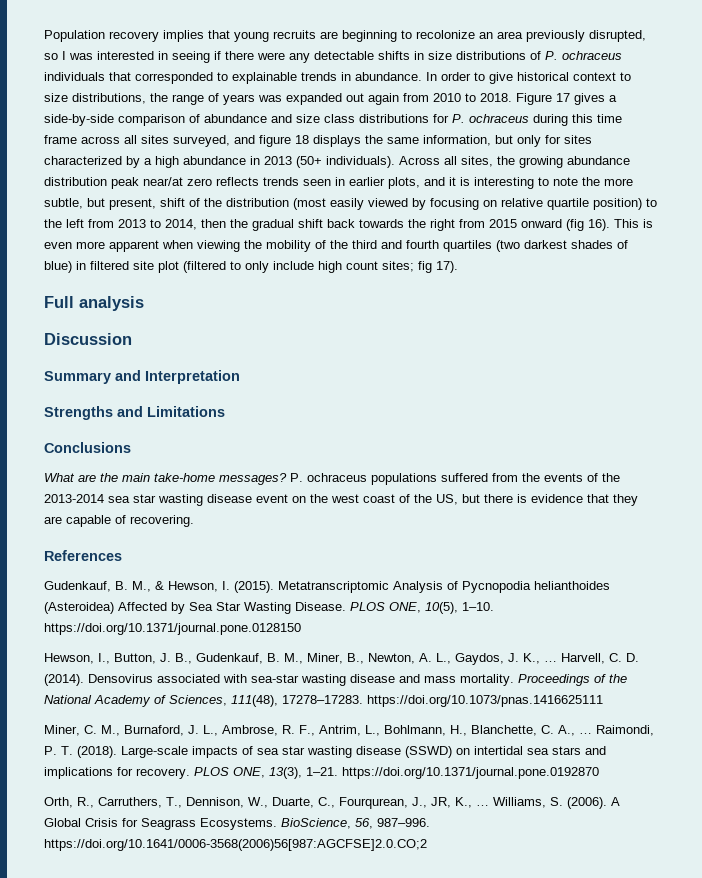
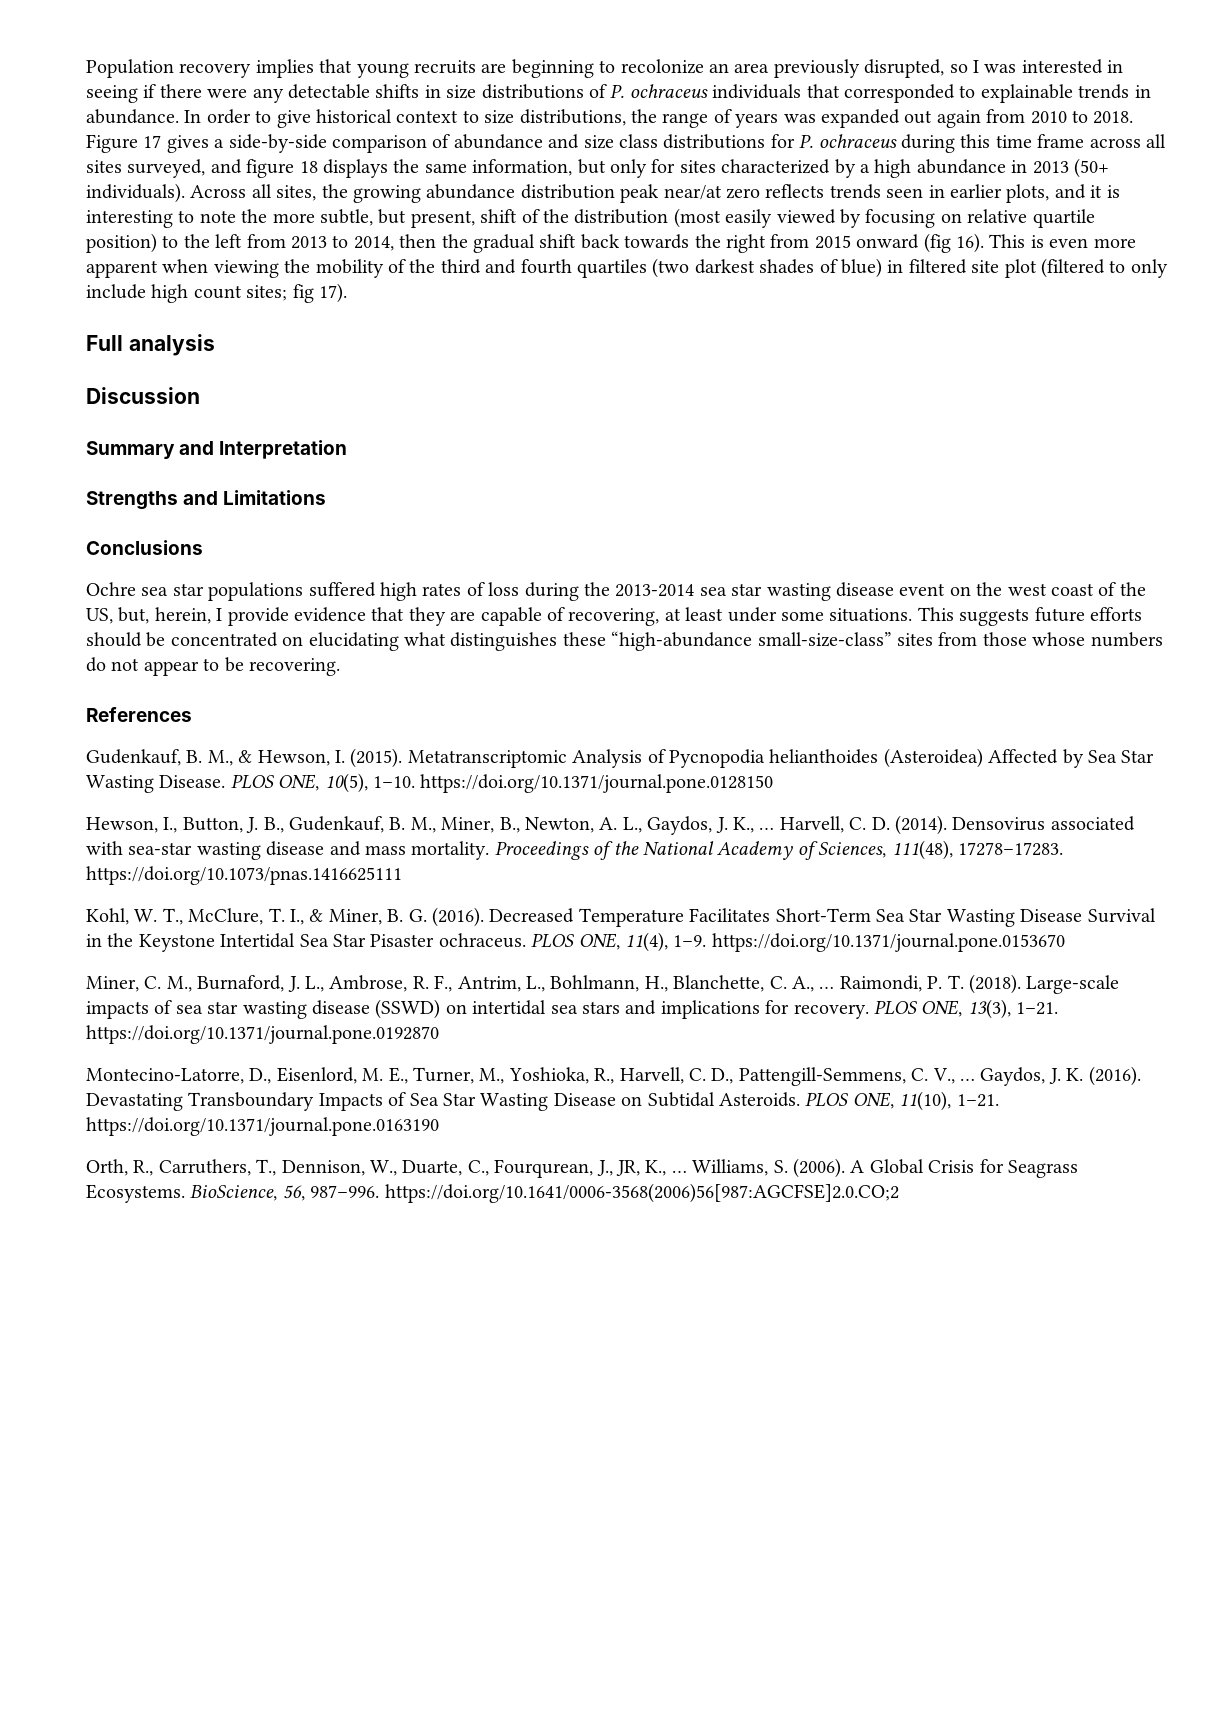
[44,473,598,485] What are the main take-home messages? P. ochraceus populations suffered from the events of -> [86,582,579,601] Ochre sea star populations suffered high rates of loss during
[462,494,527,503] but there is -> [118,607,289,626] but, herein, I provide
(126, 519) none -> [568,607,1142,626] [86,631,1163,651] [86,657,244,676] recovering, at least under some situations. This suggests future efforts should be concentrated on elucidating what distinguishes these “high-abundance small-size-class” sites from those whose numbers do not appear to be
(603, 701) none -> [86,907,1156,927] [86,932,1065,952] // Kohl, W. T., McClure, T. I., & Miner, B. G. (2016). Decreased Temperature Facilitates Short-Term Sea Star Wasting Disease Survival in the Keystone Intertidal Sea Star Pisaster ochraceus. PLOS ONE, 11(4), 1–9. https://doi.org/10.1371/journal.pone.0153670
(599, 773) none -> [86,1066,1141,1086] [86,1091,999,1111] [86,1117,439,1136] // Montecino-Latorre, D., Eisenlord, M. E., Turner, M., Yoshioka, R., Harvell, C. D., Pattengill-Semmens, C. V., … Gaydos, J. K. (2016). Devastating Transboundary Impacts of Sea Star Wasting Disease on Subtidal Asteroids. PLOS ONE, 11(10), 1–21. https://doi.org/10.1371/journal.pone.0163190

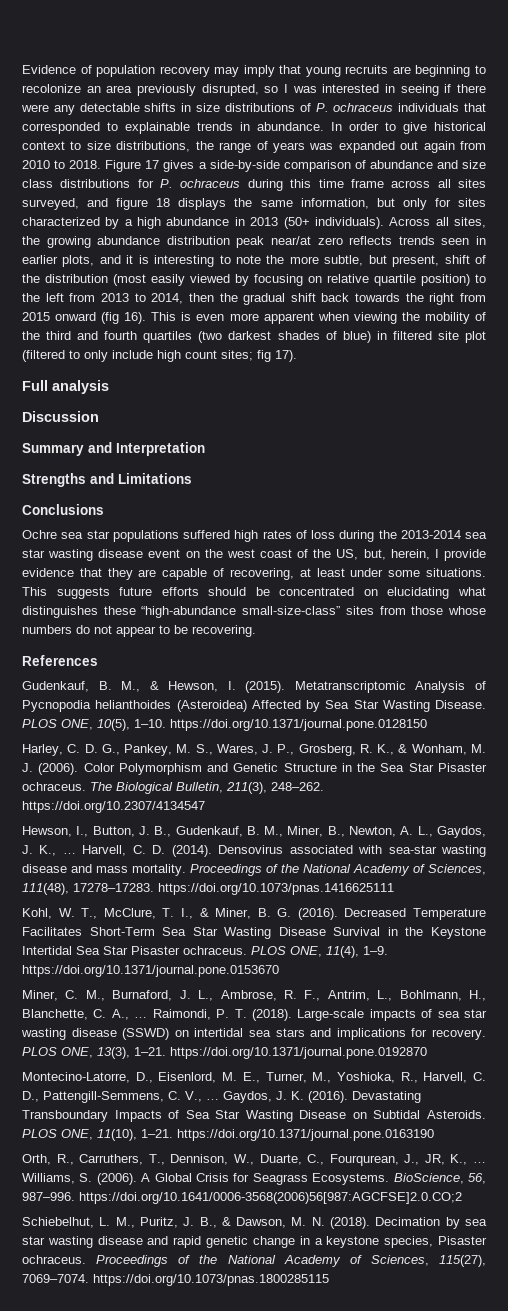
[86,59,314,78] Population recovery implies -> [22,65,275,77] Evidence of population recovery may imply
(774, 783) none -> [22,744,486,756] [22,763,487,775] [22,782,324,794] [22,801,205,813] // Harley, C. D. G., Pankey, M. S., Wares, J. P., Grosberg, R. K., & Wonham, M. J. (2006). Color Polymorphism and Genetic Structure in the Sea Star Pisaster ochraceus. The Biological Bulletin, 211(3), 248–262. https://doi.org/10.2307/4134547
(899, 1193) none -> [22,1217,488,1229] [22,1236,487,1248] [22,1255,486,1267] [22,1274,329,1286] // Schiebelhut, L. M., Puritz, J. B., & Dawson, M. N. (2018). Decimation by sea star wasting disease and rapid genetic change in a keystone species, Pisaster ochraceus. Proceedings of the National Academy of Sciences, 115(27), 7069–7074. https://doi.org/10.1073/pnas.1800285115

